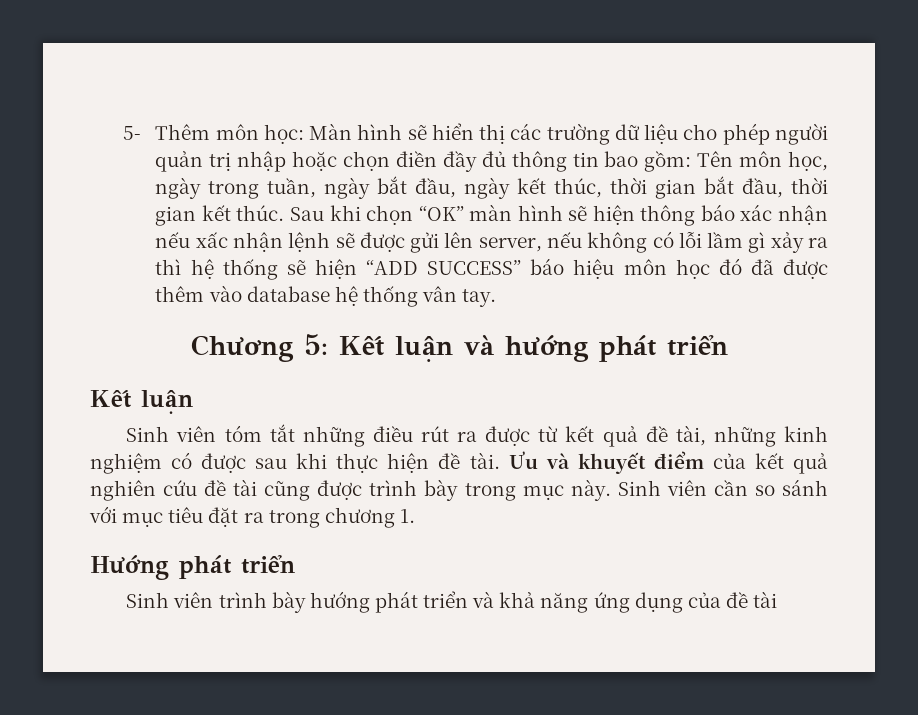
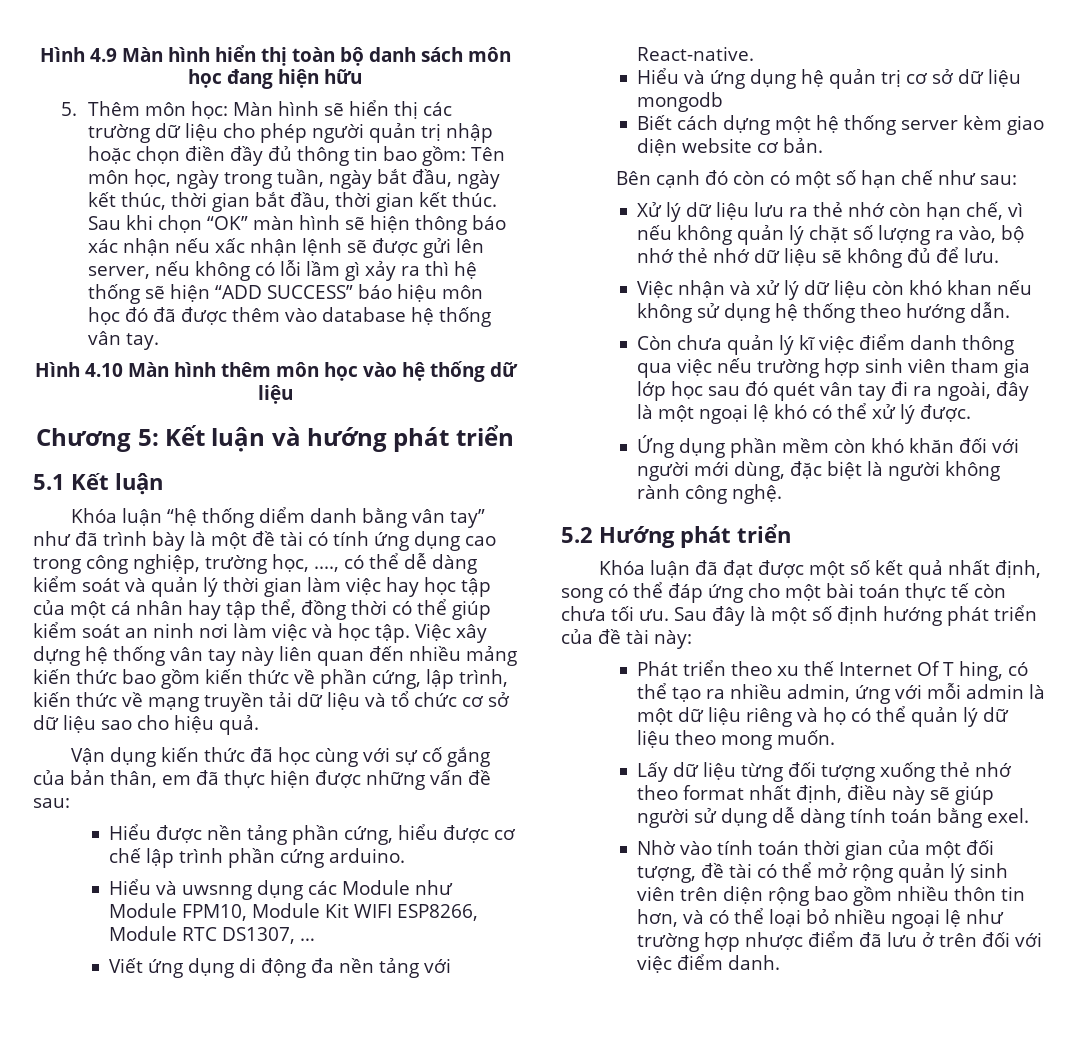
[122,126,141,140] 5- -> [39,45,511,66] [188,69,362,89] [60,102,77,116] Hình 4.9 Màn hình hiển thị toàn bộ danh sách môn học đang hiện hữu // 5.
(497, 298) none -> [34,361,518,382] [257,385,293,404] // Hình 4.10 Màn hình thêm môn học vào hệ thống dữ liệu
(728, 345) none -> [33,474,65,490] 5.1
[126,424,829,447] [90,451,829,474] [90,479,829,501] [89,506,415,528] [90,555,295,580] [126,591,778,613] Sinh viên tóm tắt những điều rút ra được từ kết quả đề tài, những kinh nghiệm có được sau khi thực hiện đề tài. Ưu và khuyết điểm của kết quả nghiên cứu đề tài cũng được trình bày trong mục này. Sinh viên cần so sánh với mục tiêu đặt ra trong chương 1. // Hướng phát triển // Sinh viên trình bày hướng phát triển và khả năng ứng dụng của đề tài -> [70,507,485,528] [33,531,496,551] [33,553,477,574] [33,576,491,597] [33,599,491,620] [33,622,487,643] [33,646,517,666] [33,669,508,689] [33,691,510,712] [33,715,259,735] [70,747,490,767] [33,770,491,790] [33,798,70,808] [108,824,516,845] [108,848,405,868] [108,879,453,900] [108,903,478,921] [108,926,315,944] [108,958,451,978] [636,46,754,61] [636,68,1021,89] [636,92,723,112] [636,115,1044,135] [636,138,823,156] [616,170,1018,188] [636,202,1023,222] [636,225,1024,245] [636,247,999,268] [636,280,1032,300] [636,302,1010,323] [636,334,1014,355] [636,358,1030,378] [636,381,1029,401] [636,403,971,424] [636,435,1019,458] [636,461,1000,481] [636,484,782,504] [561,524,791,548] [598,560,1041,580] [561,582,1006,603] [561,605,1037,626] [561,629,692,649] [636,660,1028,681] [636,683,1045,704] [636,706,1009,727] [636,730,835,750] [636,762,1012,782] [636,785,994,805] [636,807,1029,828] [636,840,994,860] [636,862,1008,883] [636,886,1025,906] [636,908,1004,929] [636,931,1042,952] [636,954,780,973] Khóa luận “hệ thống diểm danh bằng vân tay” như đã trình bày là một đề tài có tính ứng dụng cao trong công nghiệp, trường học, ...., có thể dễ dàng kiểm soát và quản lý thời gian làm việc hay học tập của một cá nhân hay tập thể, đồng thời có thể giúp kiểm soát an ninh nơi làm việc và học tập. Việc xây dựng hệ thống vân tay này liên quan đến nhiều mảng kiến thức bao gồm kiến thức về phần cứng, lập trình, kiến thức về mạng truyền tải dữ liệu và tổ chức cơ sở dữ liệu sao cho hiệu quả. // Vận dụng kiến thức đã học cùng với sự cố gắng của bản thân, em đã thực hiện được những vấn đề sau: // Hiểu được nền tảng phần cứng, hiểu được cơ chế lập trình phần cứng arduino. // Hiểu và uwsnng dụng các Module như Module FPM10, Module Kit WIFI ESP8266, Module RTC DS1307, … // Viết ứng dụng di động đa nền tảng với React-native. // Hiểu và ứng dụng hệ quản trị cơ sở dữ liệu mongodb // Biết cách dựng một hệ thống server kèm giao diện website cơ bản. // Bên cạnh đó còn có một số hạn chế như sau: // Xử lý dữ liệu lưu ra thẻ nhớ còn hạn chế, vì nếu không quản lý chặt số lượng ra vào, bộ nhớ thẻ nhớ dữ liệu sẽ không đủ để lưu. // Việc nhận và xử lý dữ liệu còn khó khan nếu không sử dụng hệ thống theo hướng dẫn. // Còn chưa quản lý kĩ việc điểm danh thông qua việc nếu trường hợp sinh viên tham gia lớp học sau đó quét vân tay đi ra ngoài, đây là một ngoại lệ khó có thể xử lý được. // Ứng dụng phần mềm còn khó khăn đối với người mới dùng, đặc biệt là người không rành công nghệ. // 5.2 Hướng phát triển // Khóa luận đã đạt được một số kết quả nhất định, song có thể đáp ứng cho một bài toán thực tế còn chưa tối ưu. Sau đây là một số định hướng phát triển của đề tài này: // Phát triển theo xu thế Internet Of T hing, có thể tạo ra nhiều admin, ứng với mỗi admin là một dữ liệu riêng và họ có thể quản lý dữ liệu theo mong muốn. // Lấy dữ liệu từng đối tượng xuống thẻ nhớ theo format nhất định, điều này sẽ giúp người sử dụng dễ dàng tính toán bằng exel. // Nhờ vào tính toán thời gian của một đối tượng, đề tài có thể mở rộng quản lý sinh viên trên diện rộng bao gồm nhiều thôn tin hơn, và có thể loại bỏ nhiều ngoại lệ như trường hợp nhược điểm đã lưu ở trên đối với việc điểm danh.

